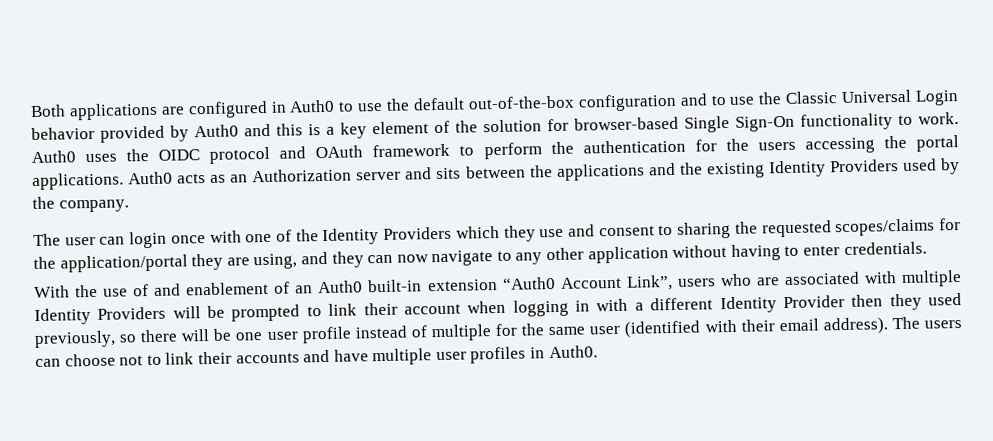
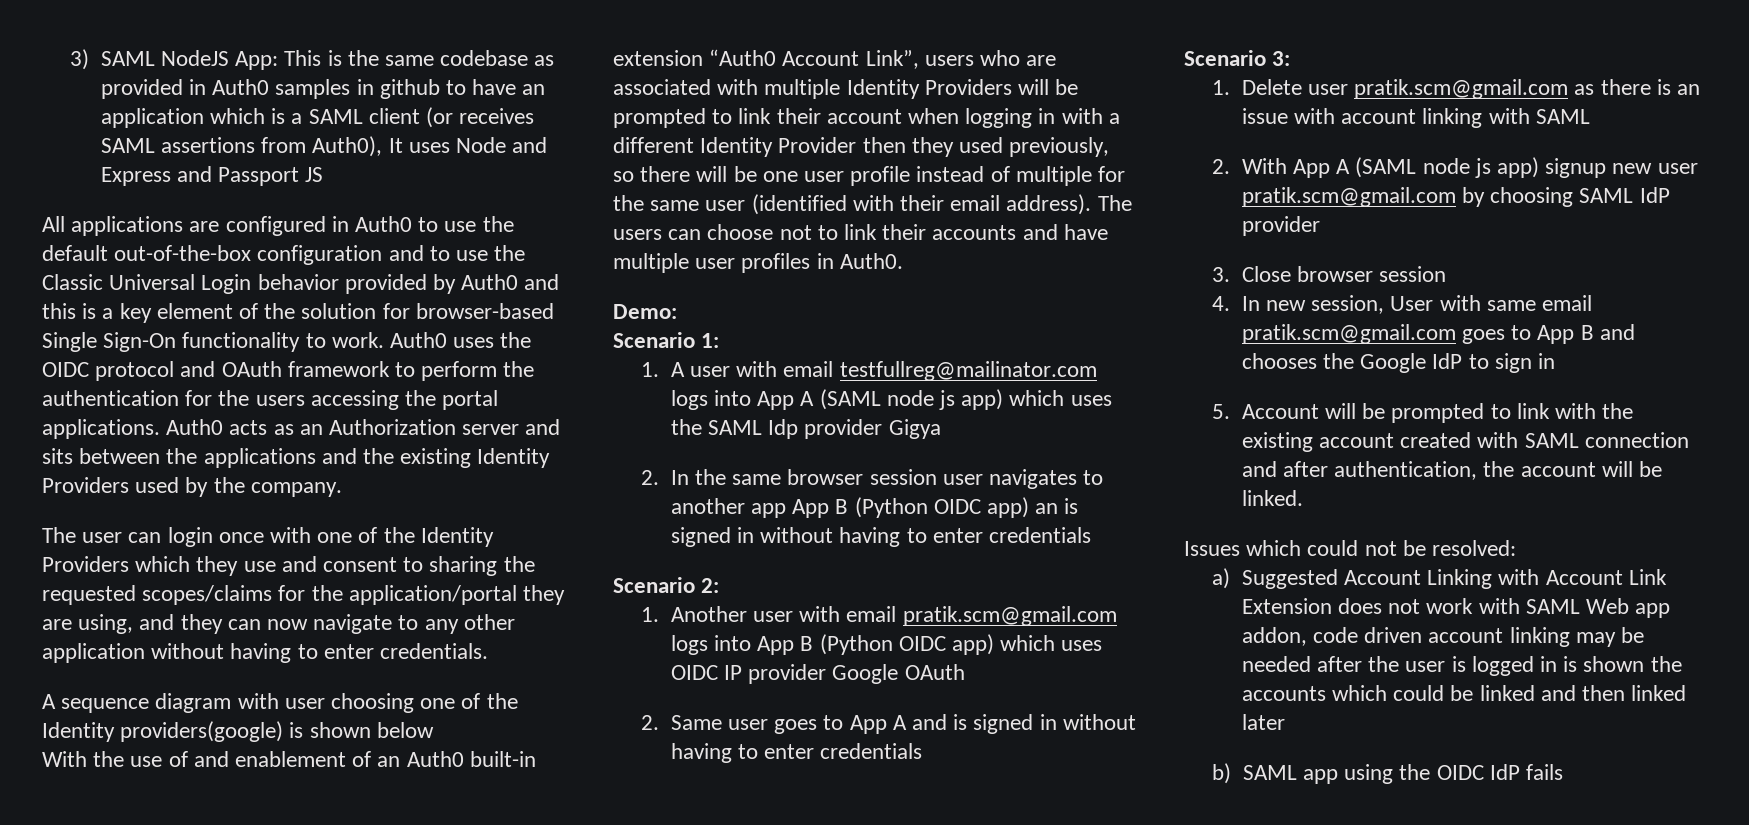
[30,104,66,118] Both -> [70,49,555,70] [100,79,546,99] [100,107,535,128] [100,136,548,157] [100,166,324,186] [42,216,65,232] 3) SAML NodeJS App: This is the same codebase as provided in Auth0 samples in github to have an application which is a SAML client (or receives SAML assertions from Auth0), It uses Node and Express and Passport JS // All
(927, 248) none -> [42,693,518,713] [42,721,434,742] // A sequence diagram with user choosing one of the Identity providers(google) is shown below
(598, 352) none -> [613,304,677,319] [613,332,720,348] [641,361,1097,381] [670,389,1112,410] [670,419,941,439] [641,469,1104,489] [670,497,1079,518] [670,527,1091,547] [613,577,720,593] [641,606,1117,626] [670,634,1103,655] [670,664,965,684] [641,714,1136,734] [670,743,923,763] [1184,50,1291,66] [1212,79,1700,99] [1241,108,1590,128] [1212,157,1698,178] [1241,187,1670,207] [1241,216,1320,236] [1212,266,1447,282] [1212,295,1592,314] [1241,324,1635,344] [1241,353,1555,373] [1212,403,1634,423] [1241,432,1689,452] [1241,461,1662,480] [1241,490,1303,506] [1184,540,1517,556] [1212,568,1667,589] [1241,598,1671,618] [1241,627,1644,647] [1241,656,1682,676] [1241,685,1687,701] [1241,714,1285,730] [1212,763,1563,784] // Demo: // Scenario 1: // 1. A user with email testfullreg@mailinator.com logs into App A (SAML node js app) which uses the SAML Idp provider Gigya // 2. In the same browser session user navigates to another app App B (Python OIDC app) an is signed in without having to enter credentials // Scenario 2: // 1. Another user with email pratik.scm@gmail.com logs into App B (Python OIDC app) which uses OIDC IP provider Google OAuth // 2. Same user goes to App A and is signed in without having to enter credentials // Scenario 3: // 1. Delete user pratik.scm@gmail.com as there is an issue with account linking with SAML // 2. With App A (SAML node js app) signup new user pratik.scm@gmail.com by choosing SAML IdP provider // 3. Close browser session // 4. In new session, User with same email pratik.scm@gmail.com goes to App B and chooses the Google IdP to sign in // 5. Account will be prompted to link with the existing account created with SAML connection and after authentication, the account will be linked. // Issues which could not be resolved: // a) Suggested Account Linking with Account Link Extension does not work with SAML Web app addon, code driven account linking may be needed after the user is logged in is shown the accounts which could be linked and then linked later // b) SAML app using the OIDC IdP fails

